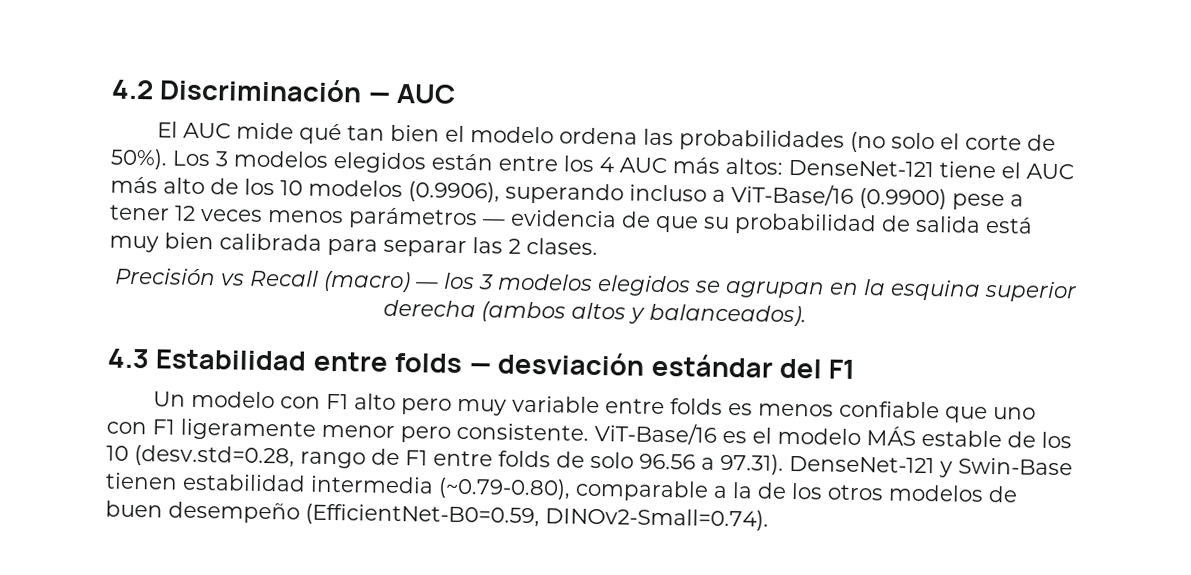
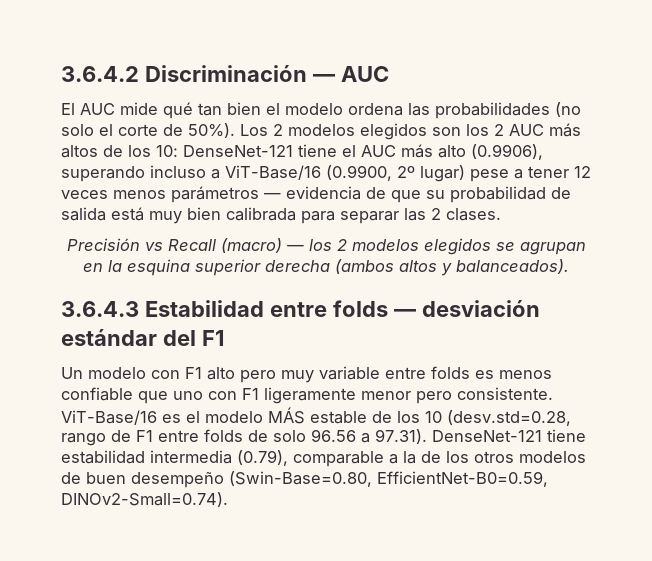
[111,79,154,100] 4.2 -> [61,66,139,82] 3.6.4.2
[215,150,783,175] 3 modelos elegidos están entre los 4 AUC más altos: -> [273,123,581,140] [61,145,178,158] 2 modelos elegidos son los 2 AUC más altos de los 10:
[210,178,403,198] de los 10 modelos -> (466, 151) none
[859,187,947,210] (0.9900) -> [326,165,465,182] (0.9900, 2º lugar)
[478,274,494,290] 3 -> [336,239,347,251] 2
[107,348,150,369] 4.3 -> [61,301,139,317] 3.6.4.3
[939,457,1073,478] [105,472,178,490] y Swin-Base tienen -> [547,429,586,442] tiene
[438,477,571,500] (~0.79-0.80), -> [237,450,288,466] (0.79),
[305,503,540,528] (EfficientNet-B0=0.59, -> [229,471,548,487] (Swin-Base=0.80, EfficientNet-B0=0.59,

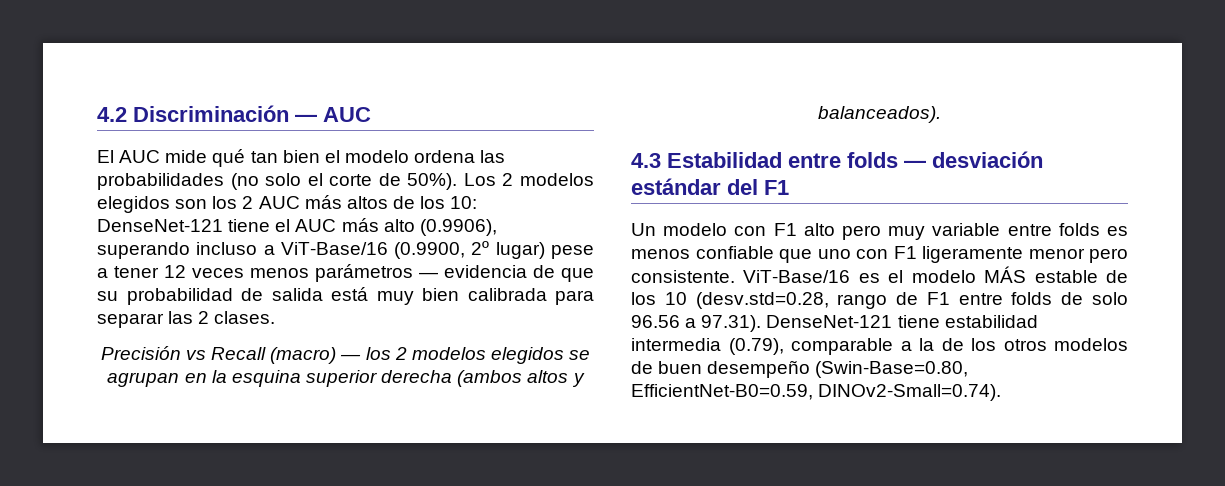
[61,66,139,82] 3.6.4.2 -> [97,107,127,122] 4.2
[61,301,139,317] 3.6.4.3 -> [631,153,661,168] 4.3

